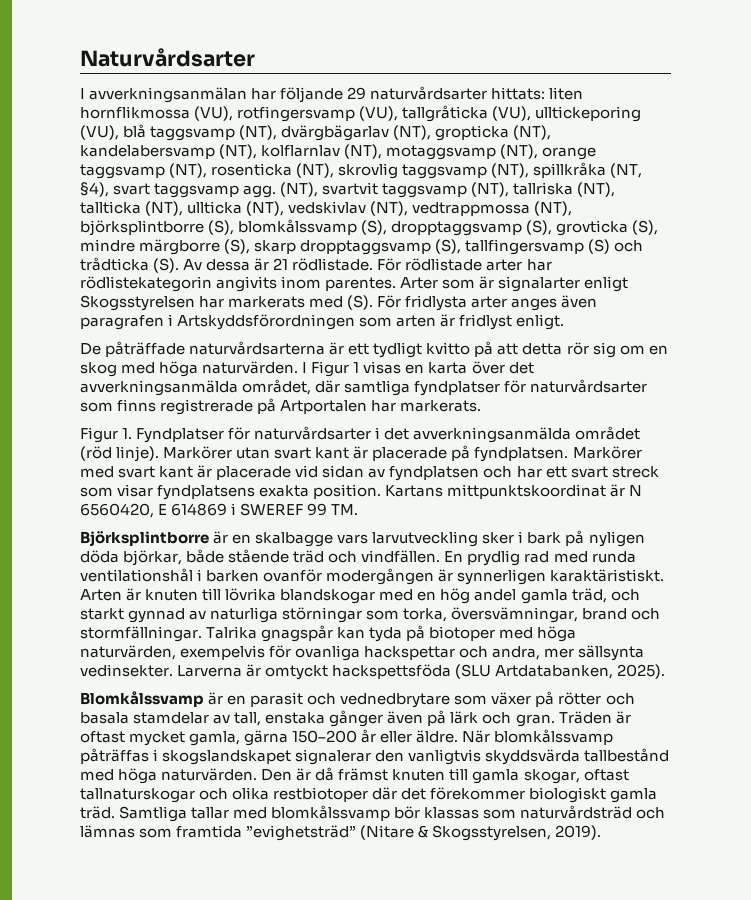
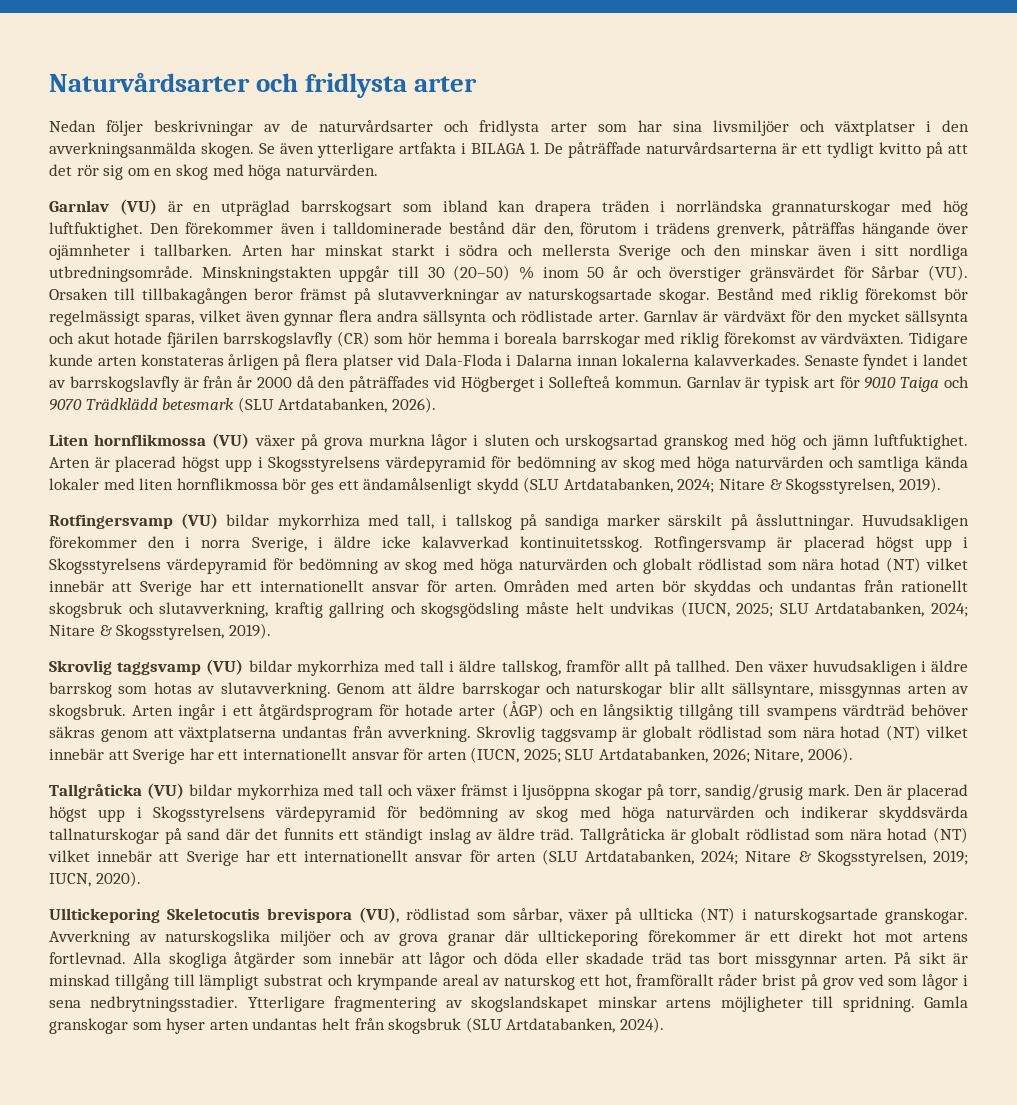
[80,86,584,103] [80,105,642,122] [80,124,552,141] [80,144,597,160] [80,162,643,179] [80,182,616,198] [80,201,573,216] [80,219,659,236] [80,239,644,255] [80,257,552,273] [80,276,629,292] [80,295,598,311] [80,314,565,330] // I avverkningsanmälan har följande 29 naturvårdsarter hittats: liten hornflikmossa (VU), rotfingersvamp (VU), tallgråticka (VU), ulltickeporing (VU), blå taggsvamp (NT), dvärgbägarlav (NT), gropticka (NT), kandelabersvamp (NT), kolflarnlav (NT), motaggsvamp (NT), orange taggsvamp (NT), rosenticka (NT), skrovlig taggsvamp (NT), spillkråka (NT, §4), svart taggsvamp agg. (NT), svartvit taggsvamp (NT), tallriska (NT), tallticka (NT), ullticka (NT), vedskivlav (NT), vedtrappmossa (NT), björksplintborre (S), blomkålssvamp (S), dropptaggsvamp (S), grovticka (S), mindre märgborre (S), skarp dropptaggsvamp (S), tallfingersvamp (S) och trådticka (S). Av dessa är 21 rödlistade. För rödlistade arter har rödlistekategorin angivits inom parentes. Arter som är signalarter enligt Skogsstyrelsen har markerats med (S). För fridlysta arter anges även paragrafen i Artskyddsförordningen som arten är fridlyst enligt. // -> [256,73,478,98] [49,120,969,136] [49,142,540,158] och fridlysta arter // Nedan följer beskrivningar av de naturvårdsarter och fridlysta arter som har sina livsmiljöer och växtplatser i den avverkningsanmälda skogen. Se även ytterligare artfakta i BILAGA 1.
[522,343,563,355] detta -> [49,164,72,176] det
[302,361,534,377] [80,379,648,396] [80,398,482,415] [80,426,641,443] [80,445,642,462] [80,465,659,481] [80,484,643,500] [80,503,359,518] [80,530,645,547] [80,549,636,566] [80,568,665,585] [80,588,640,604] [80,607,661,623] [80,625,577,642] [80,645,645,661] [80,664,666,680] [80,691,635,708] [80,710,631,727] [80,729,614,746] [80,748,670,765] [80,767,629,784] [80,787,658,803] [80,805,666,822] [80,825,602,841] I Figur 1 visas en karta över det avverkningsanmälda området, där samtliga fyndplatser för naturvårdsarter som finns registrerade på Artportalen har markerats. // Figur 1. Fyndplatser för naturvårdsarter i det avverkningsanmälda området (röd linje). Markörer utan svart kant är placerade på fyndplatsen. Markörer med svart kant är placerade vid sidan av fyndplatsen och har ett svart streck som visar fyndplatsens exakta position. Kartans mittpunktskoordinat är N 6560420, E 614869 i SWEREF 99 TM. // Björksplintborre är en skalbagge vars larvutveckling sker i bark på nyligen döda björkar, både stående träd och vindfällen. En prydlig rad med runda ventilationshål i barken ovanför modergången är synnerligen karaktäristiskt. Arten är knuten till lövrika blandskogar med en hög andel gamla träd, och starkt gynnad av naturliga störningar som torka, översvämningar, brand och stormfällningar. Talrika gnagspår kan tyda på biotoper med höga naturvärden, exempelvis för ovanliga hackspettar och andra, mer sällsynta vedinsekter. Larverna är omtyckt hackspettsföda (SLU Artdatabanken, 2025). // Blomkålssvamp är en parasit och vednedbrytare som växer på rötter och basala stamdelar av tall, enstaka gånger även på lärk och gran. Träden är oftast mycket gamla, gärna 150–200 år eller äldre. När blomkålssvamp påträffas i skogslandskapet signalerar den vanligtvis skyddsvärda tallbestånd med höga naturvärden. Den är då främst knuten till gamla skogar, oftast tallnaturskogar och olika restbiotoper där det förekommer biologiskt gamla träd. Samtliga tallar med blomkålssvamp bör klassas som naturvårdsträd och lämnas som framtida ”evighetsträd” (Nitare & Skogsstyrelsen, 2019). -> [49,199,968,216] [49,222,969,238] [49,244,968,260] [49,265,968,282] [49,288,969,304] [49,310,969,326] [49,331,969,348] [49,354,969,370] [49,376,970,392] [49,397,436,413] [49,433,968,450] [49,456,968,472] [49,477,941,494] [49,513,969,530] [49,536,968,552] [49,557,968,574] [49,580,968,596] [49,601,968,618] [49,623,271,640] [49,659,968,676] [49,682,969,698] [49,701,968,720] [49,725,968,742] [49,747,853,764] [49,783,969,800] [49,806,969,822] [49,827,968,844] [48,849,968,866] [49,871,141,887] [49,907,968,924] [49,930,968,946] [49,952,969,968] [49,974,968,990] [49,996,969,1012] [49,1017,664,1034] // Garnlav (VU) är en utpräglad barrskogsart som ibland kan drapera träden i norrländska grannaturskogar med hög luftfuktighet. Den förekommer även i talldominerade bestånd där den, förutom i trädens grenverk, påträffas hängande över ojämnheter i tallbarken. Arten har minskat starkt i södra och mellersta Sverige och den minskar även i sitt nordliga utbredningsområde. Minskningstakten uppgår till 30 (20–50) % inom 50 år och överstiger gränsvärdet för Sårbar (VU). Orsaken till tillbakagången beror främst på slutavverkningar av naturskogsartade skogar. Bestånd med riklig förekomst bör regelmässigt sparas, vilket även gynnar flera andra sällsynta och rödlistade arter. Garnlav är värdväxt för den mycket sällsynta och akut hotade fjärilen barrskogslavfly (CR) som hör hemma i boreala barrskogar med riklig förekomst av värdväxten. Tidigare kunde arten konstateras årligen på flera platser vid Dala-Floda i Dalarna innan lokalerna kalavverkades. Senaste fyndet i landet av barrskogslavfly är från år 2000 då den påträffades vid Högberget i Sollefteå kommun. Garnlav är typisk art för 9010 Taiga och 9070 Trädklädd betesmark (SLU Artdatabanken, 2026). // Liten hornflikmossa (VU) växer på grova murkna lågor i sluten och urskogsartad granskog med hög och jämn luftfuktighet. Arten är placerad högst upp i Skogsstyrelsens värdepyramid för bedömning av skog med höga naturvärden och samtliga kända lokaler med liten hornflikmossa bör ges ett ändamålsenligt skydd (SLU Artdatabanken, 2024; Nitare & Skogsstyrelsen, 2019). // Rotfingersvamp (VU) bildar mykorrhiza med tall, i tallskog på sandiga marker särskilt på åssluttningar. Huvudsakligen förekommer den i norra Sverige, i äldre icke kalavverkad kontinuitetsskog. Rotfingersvamp är placerad högst upp i Skogsstyrelsens värdepyramid för bedömning av skog med höga naturvärden och globalt rödlistad som nära hotad (NT) vilket innebär att Sverige har ett internationellt ansvar för arten. Områden med arten bör skyddas och undantas från rationellt skogsbruk och slutavverkning, kraftig gallring och skogsgödsling måste helt undvikas (IUCN, 2025; SLU Artdatabanken, 2024; Nitare & Skogsstyrelsen, 2019). // Skrovlig taggsvamp (VU) bildar mykorrhiza med tall i äldre tallskog, framför allt på tallhed. Den växer huvudsakligen i äldre barrskog som hotas av slutavverkning. Genom att äldre barrskogar och naturskogar blir allt sällsyntare, missgynnas arten av skogsbruk. Arten ingår i ett åtgärdsprogram för hotade arter (ÅGP) och en långsiktig tillgång till svampens värdträd behöver säkras genom att växtplatserna undantas från avverkning. Skrovlig taggsvamp är globalt rödlistad som nära hotad (NT) vilket innebär att Sverige har ett internationellt ansvar för arten (IUCN, 2025; SLU Artdatabanken, 2026; Nitare, 2006). // Tallgråticka (VU) bildar mykorrhiza med tall och växer främst i ljusöppna skogar på torr, sandig/grusig mark. Den är placerad högst upp i Skogsstyrelsens värdepyramid för bedömning av skog med höga naturvärden och indikerar skyddsvärda tallnaturskogar på sand där det funnits ett ständigt inslag av äldre träd. Tallgråticka är globalt rödlistad som nära hotad (NT) vilket innebär att Sverige har ett internationellt ansvar för arten (SLU Artdatabanken, 2024; Nitare & Skogsstyrelsen, 2019; IUCN, 2020). // Ulltickeporing Skeletocutis brevispora (VU), rödlistad som sårbar, växer på ullticka (NT) i naturskogsartade granskogar. Avverkning av naturskogslika miljöer och av grova granar där ulltickeporing förekommer är ett direkt hot mot artens fortlevnad. Alla skogliga åtgärder som innebär att lågor och döda eller skadade träd tas bort missgynnar arten. På sikt är minskad tillgång till lämpligt substrat och krympande areal av naturskog ett hot, framförallt råder brist på grov ved som lågor i sena nedbrytningsstadier. Ytterligare fragmentering av skogslandskapet minskar artens möjligheter till spridning. Gamla granskogar som hyser arten undantas helt från skogsbruk (SLU Artdatabanken, 2024).

